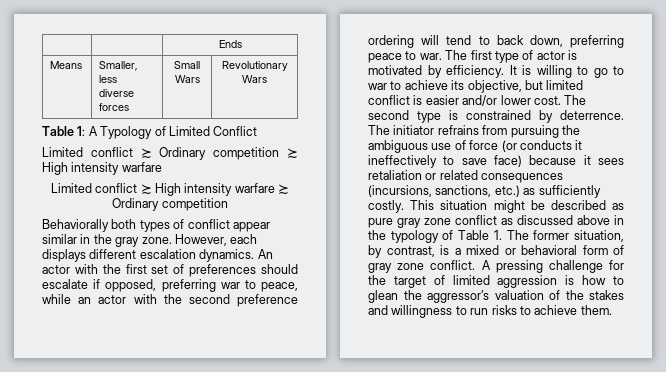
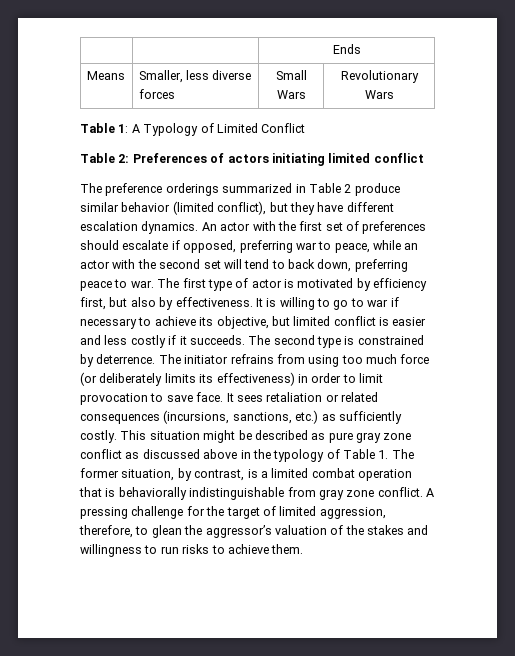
[42,147,298,160] [42,162,162,175] [50,183,290,196] [112,198,228,211] [42,219,270,232] [42,234,258,247] [42,249,86,262] Limited conflict ≿ Ordinary competition ≿ High intensity warfare // Limited conflict ≿ High intensity warfare ≿ Ordinary competition // Behaviorally both types of conflict appear similar in the gray zone. However, each displays -> [80,153,424,166] [80,183,400,196] [80,201,344,215] Table 2: Preferences of actors initiating limited conflict // The preference orderings summarized in Table 2 produce similar behavior (limited conflict), but they have
[237,294,298,307] [368,35,414,48] preference ordering -> [203,260,221,269] set
[446,65,504,78] efficiency. -> [373,278,428,291] [80,297,253,310] efficiency first, but also by effectiveness.
(387, 86) none -> [390,297,399,307] [80,318,137,329] if necessary
[462,95,561,106] and/or lower cost. -> [80,335,245,348] and less costly if it succeeds.
[510,125,580,138] [368,140,583,153] [368,155,591,168] pursuing the ambiguous use of force (or conducts it ineffectively to save face) because it -> [308,354,430,367] [80,372,383,386] [80,392,234,405] using too much force (or deliberately limits its effectiveness) in order to limit provocation to save face. It
[466,245,624,255] mixed or behavioral form of -> [271,468,412,481] [79,487,316,500] limited combat operation that is behaviorally indistinguishable from
[497,275,607,288] aggression is how -> [319,507,386,519] [79,525,133,538] aggression, therefore,

